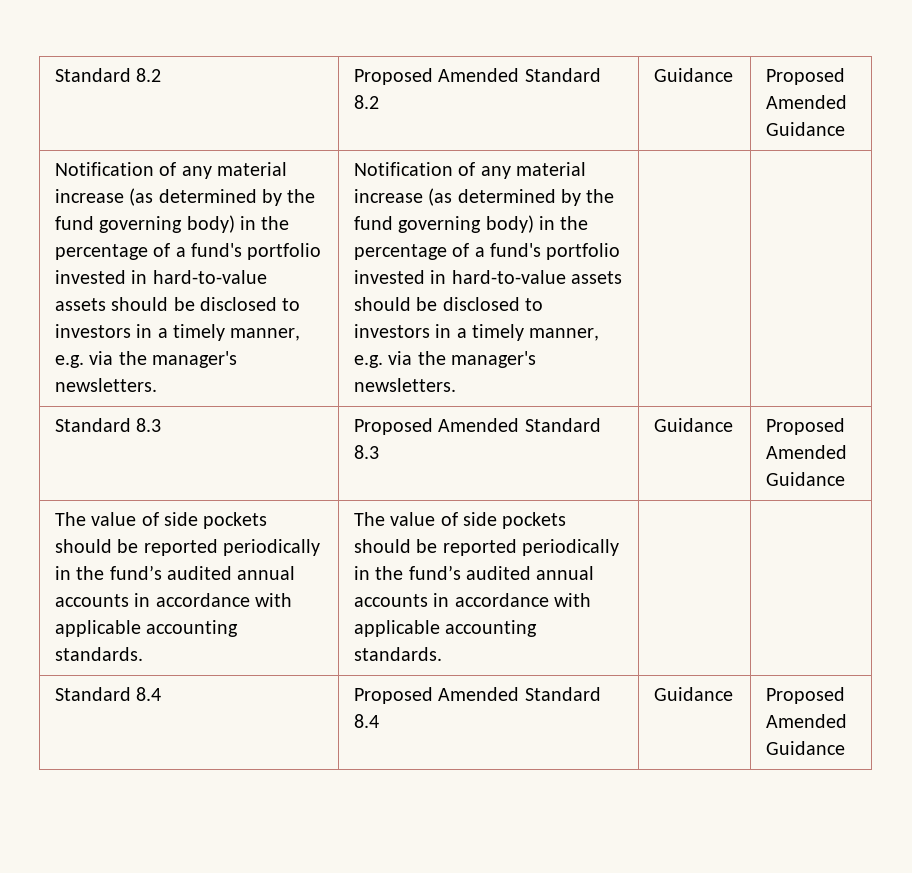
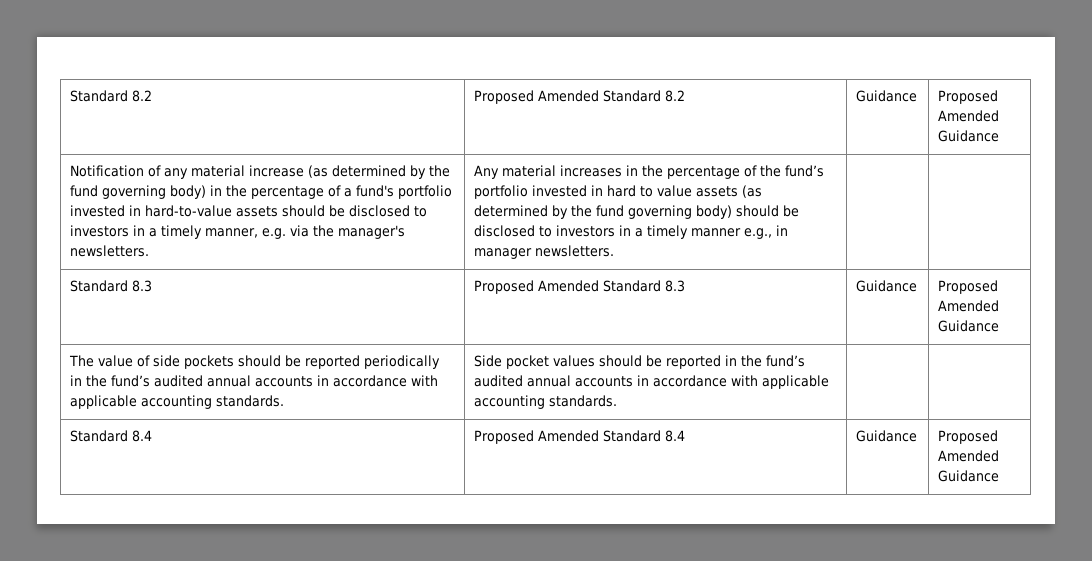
[354,162,587,179] [354,188,615,206] [354,215,589,233] [354,243,621,260] [354,270,623,284] [354,297,544,311] [354,324,600,341] [354,351,537,368] Notification of any material increase (as determined by the fund governing body) in the percentage of a fund's portfolio invested in hard-to-value assets should be disclosed to investors in a timely manner, e.g. via the manager's -> [474,165,825,179] [474,185,763,199] [474,205,800,219] [474,225,789,239] [474,248,533,259] Any material increases in the percentage of the fund’s portfolio invested in hard to value assets (as determined by the fund governing body) should be disclosed to investors in a timely manner e.g., in manager
[354,512,567,529] [354,539,620,556] The value of side pockets should be reported periodically -> [474,355,722,369] Side pocket values should be reported

